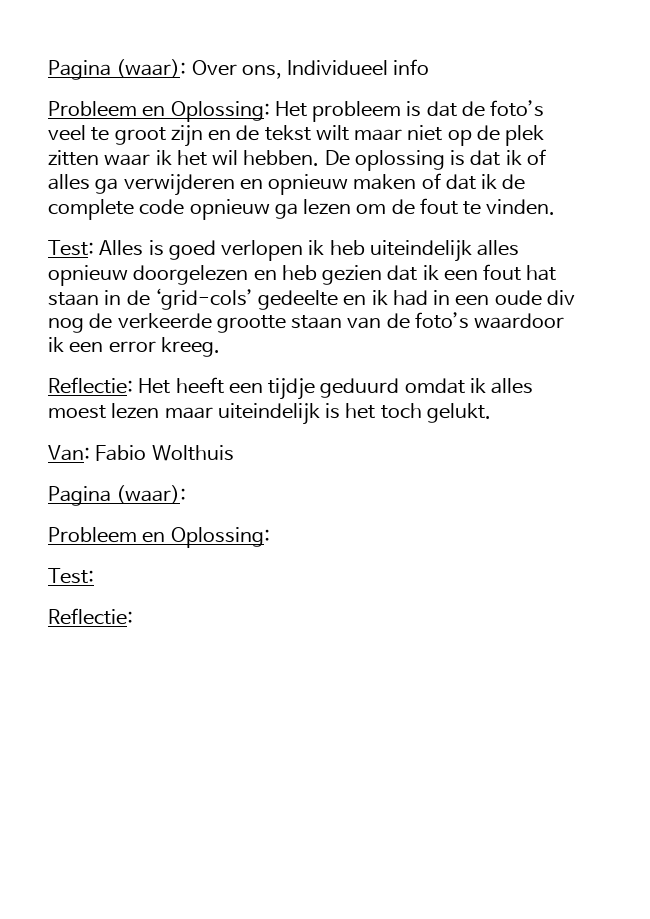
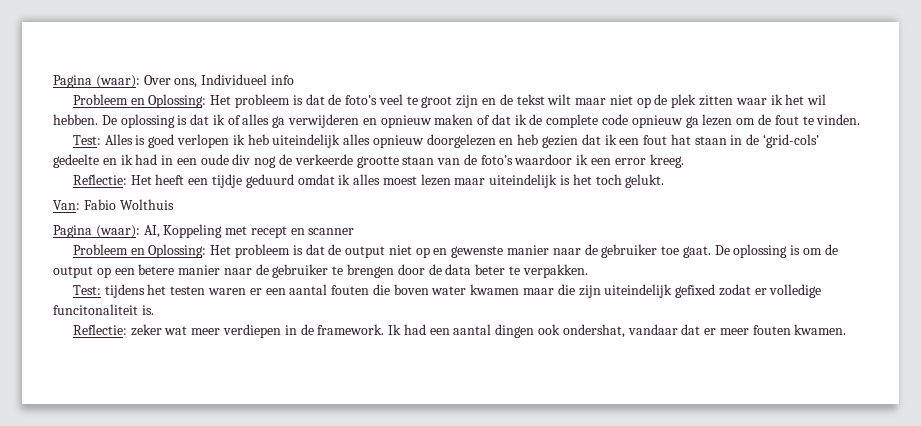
[48,527,270,548] [48,568,94,584] [48,608,133,625] // Probleem en Oplossing: // Test: // Reflectie: -> [143,224,355,238] [72,244,838,258] [53,264,588,278] [72,284,822,298] [53,304,154,315] [72,324,847,338] AI, Koppeling met recept en scanner // Probleem en Oplossing: Het probleem is dat de output niet op en gewenste manier naar de gebruiker toe gaat. De oplossing is om de output op een betere manier naar de gebruiker te brengen door de data beter te verpakken. // Test: tijdens het testen waren er een aantal fouten die boven water kwamen maar die zijn uiteindelijk gefixed zodat er volledige funcitonaliteit is. // Reflectie: zeker wat meer verdiepen in de framework. Ik had een aantal dingen ook ondershat, vandaar dat er meer fouten kwamen.

